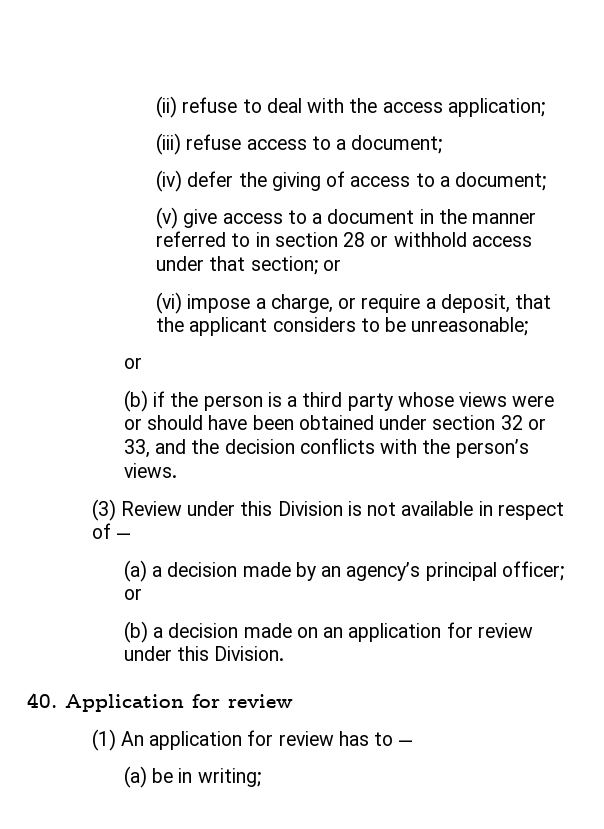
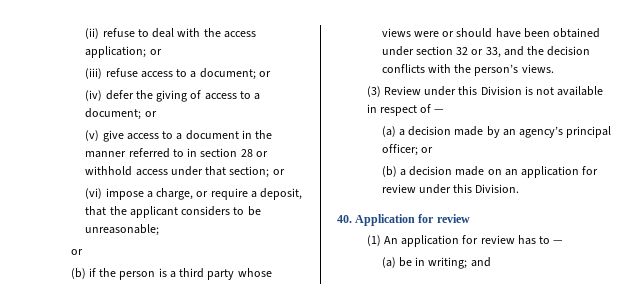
(545, 107) none -> [149,49,162,55] or
(443, 144) none -> [258,71,271,77] or
(547, 181) none -> [144,111,157,117] or
(261, 777) none -> [470,257,491,267] and

